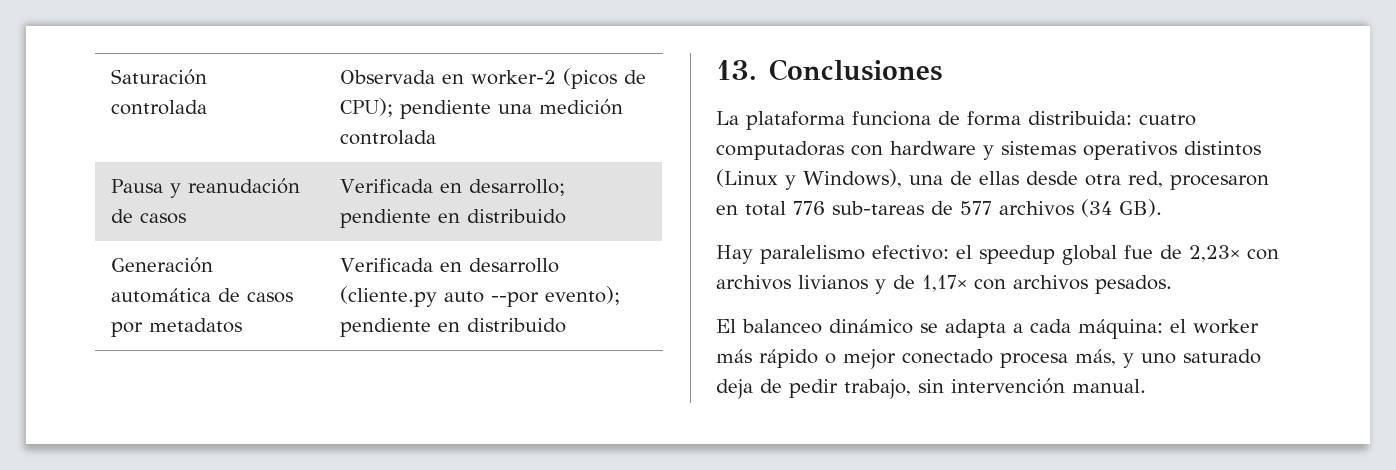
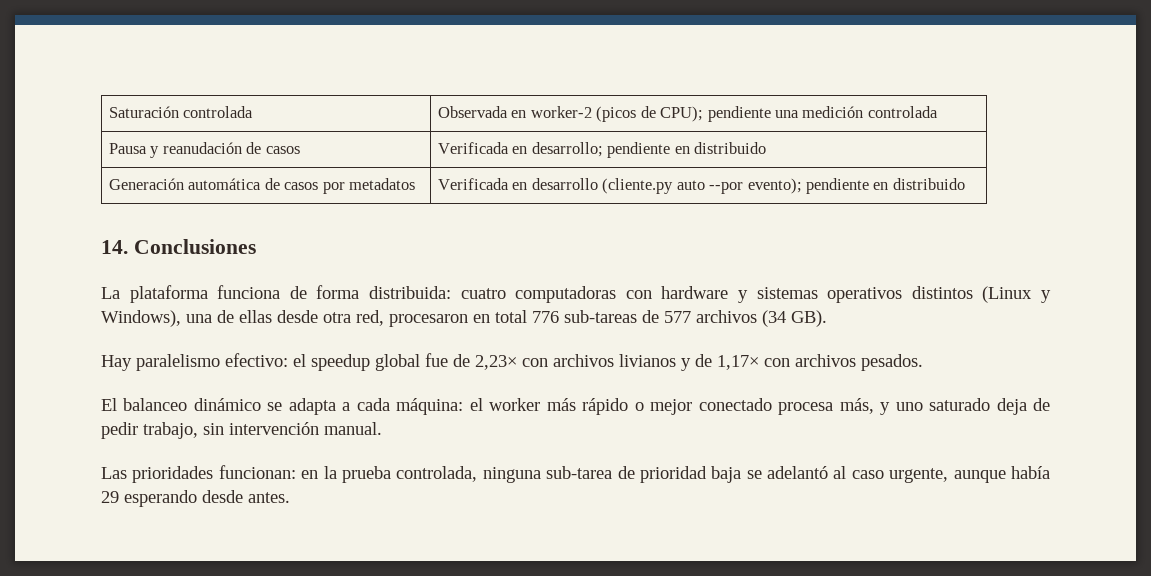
[716,60,757,80] 13. -> [101,240,128,254] 14.
(1146, 386) none -> [101,465,1051,483] [101,490,290,507] // Las prioridades funcionan: en la prueba controlada, ninguna sub-tarea de prioridad baja se adelantó al caso urgente, aunque había 29 esperando desde antes.

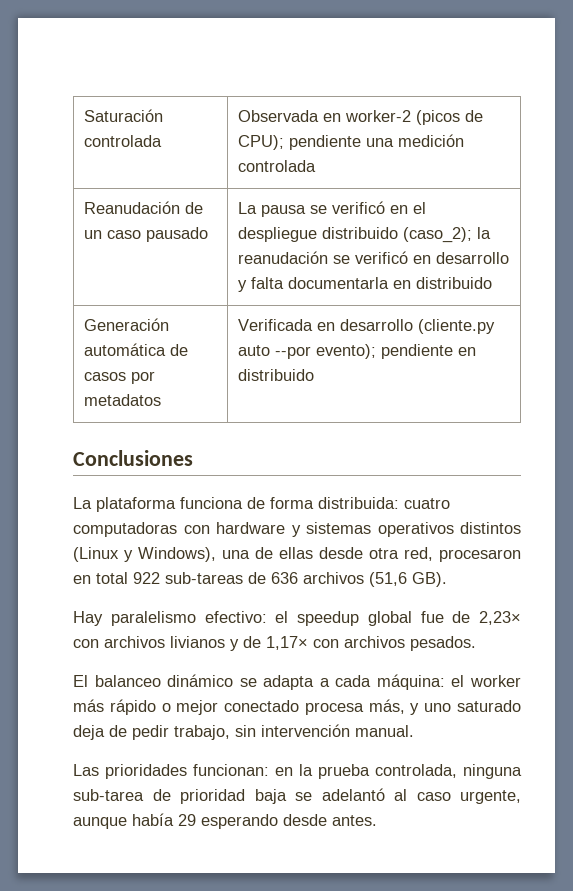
[108,142,300,158] [437,142,671,158] Pausa y reanudación de casos | Verificada en desarrollo; pendiente -> [84,201,204,214] [84,227,209,242] [238,201,427,217] [238,227,492,243] [238,251,510,264] [238,277,390,292] Reanudación de un caso pausado | La pausa se verificó en el despliegue distribuido (caso_2); la reanudación se verificó en desarrollo y falta documentarla
[101,240,128,254] 14. -> (315, 375) none
[532,311,559,323] 776 -> [133,572,160,584] 922
[664,310,786,327] 577 archivos (34 -> [271,572,407,587] 636 archivos (51,6

